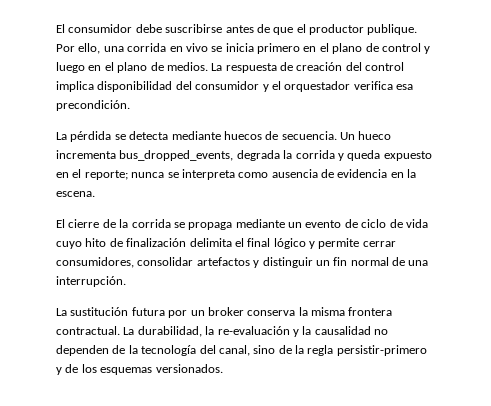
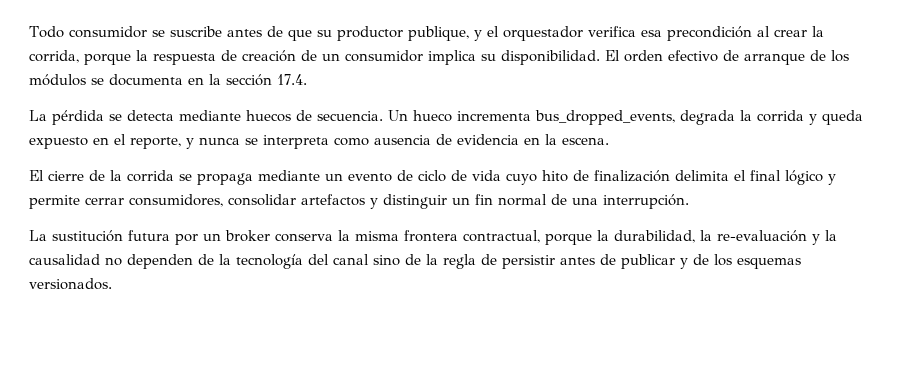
[56,24,418,35] [56,43,431,54] [56,62,405,73] [56,81,260,92] El consumidor debe suscribirse antes de que el productor publique. Por ello, una corrida en vivo se inicia primero en el plano de control y luego en el plano de medios. La respuesta de creación del control implica disponibilidad del consumidor -> [29,26,469,41] Todo consumidor se suscribe antes de que su productor publique,
[56,100,130,111] precondición. -> [666,26,824,41] [29,50,849,65] [29,74,307,86] precondición al crear la corrida, porque la respuesta de creación de un consumidor implica su disponibilidad. El orden efectivo de arranque de los módulos se documenta en la sección 17.4.
[84,170,128,180] reporte; -> [130,137,194,149] reporte, y
[56,326,135,335] contractual. La -> [463,230,609,245] contractual, porque la
[218,345,250,356] canal, -> [333,254,369,265] canal
[336,345,427,356] persistir-primero -> [481,254,675,269] de persistir antes de publicar

